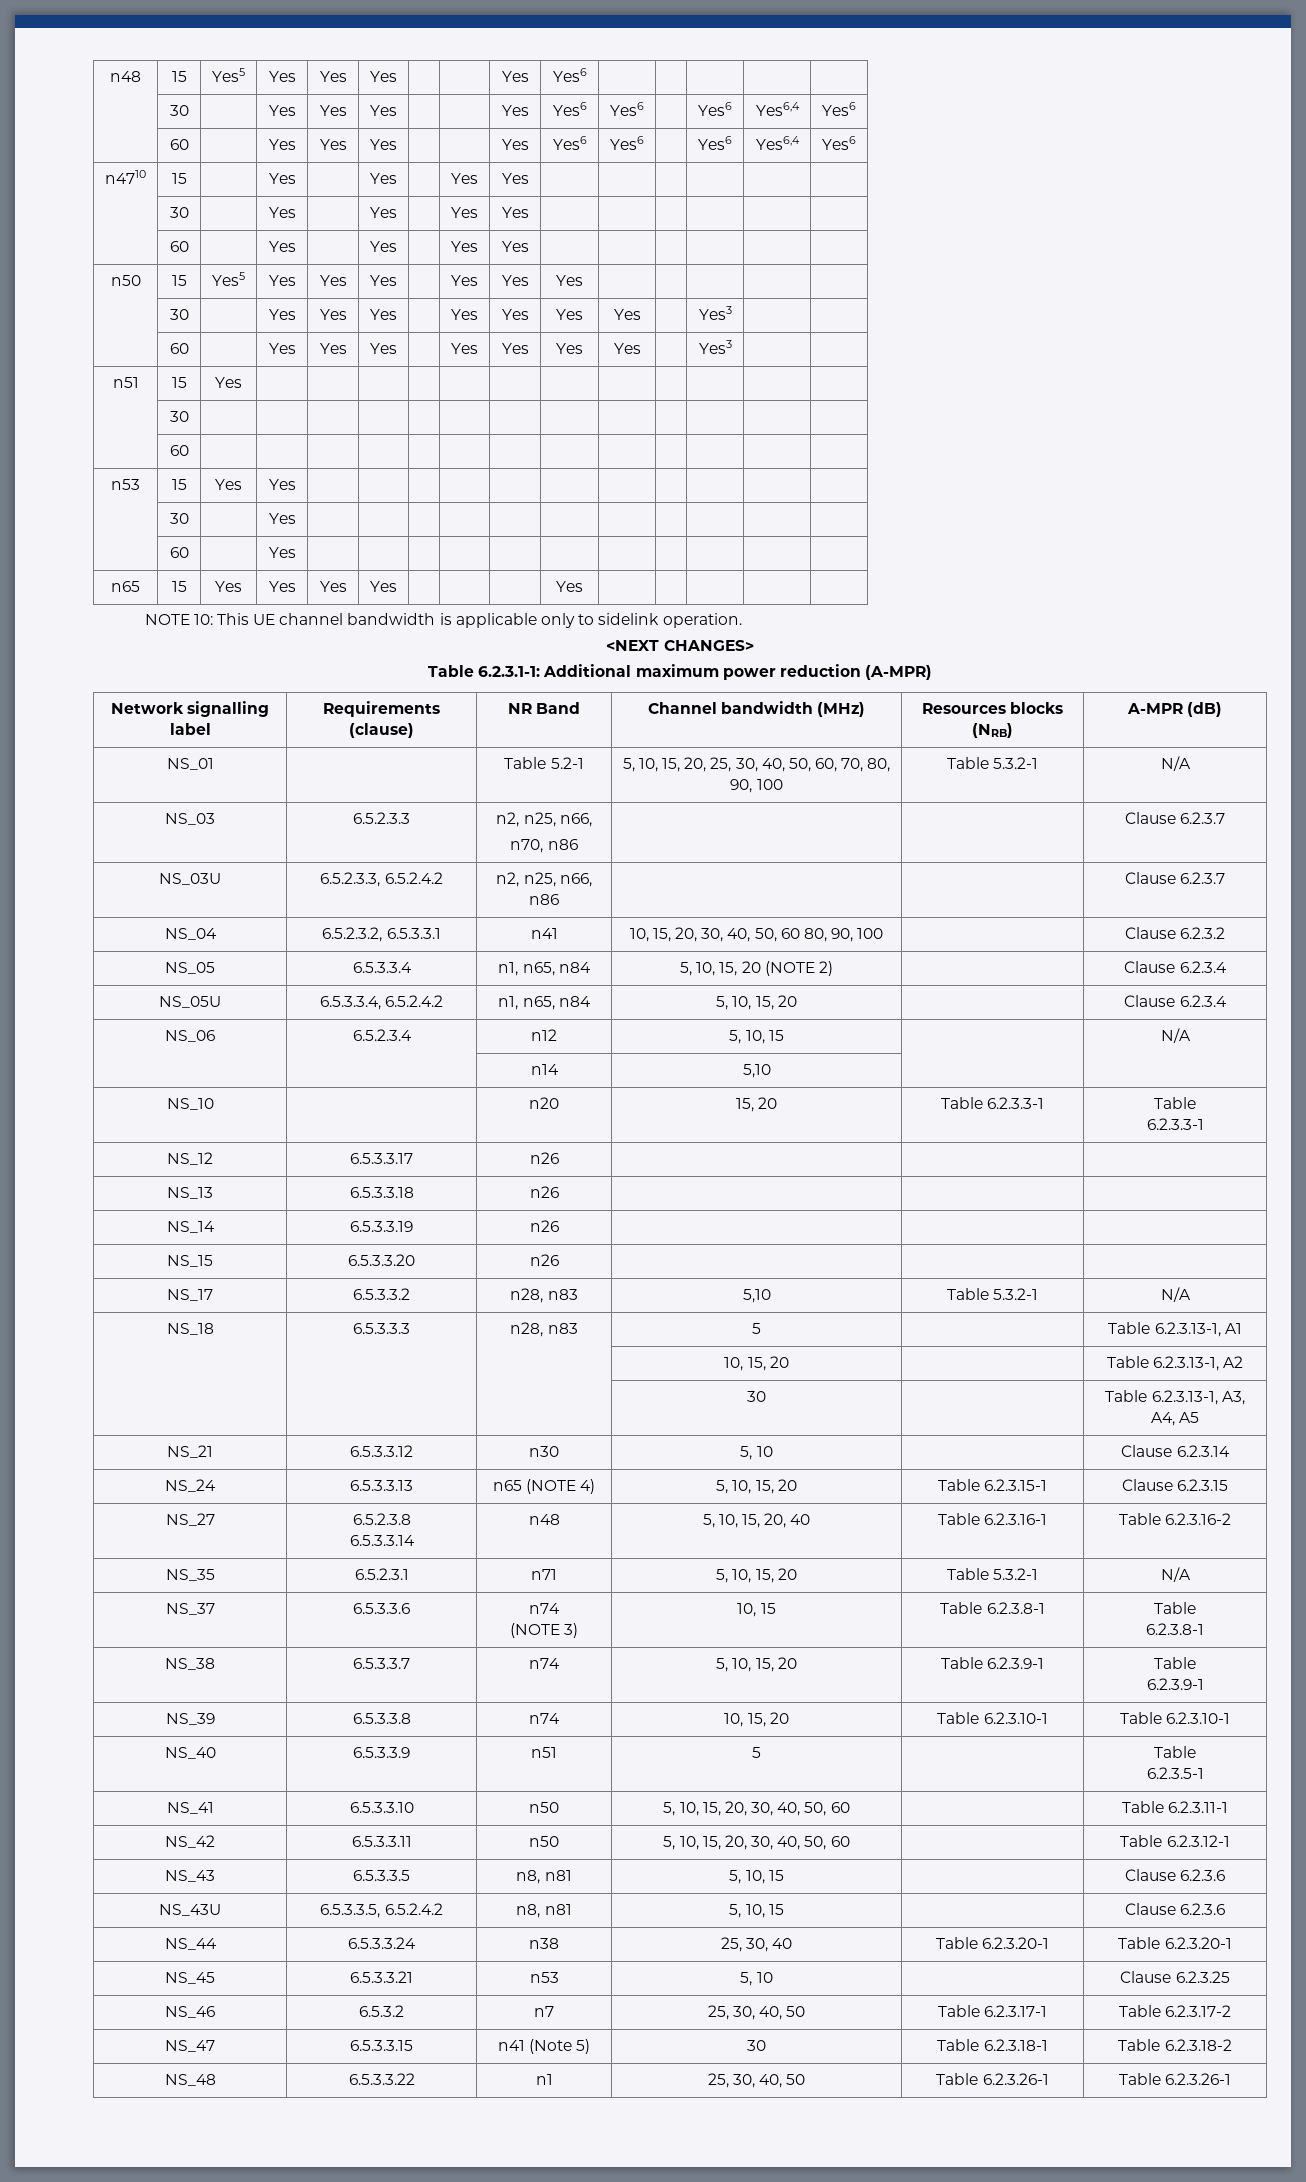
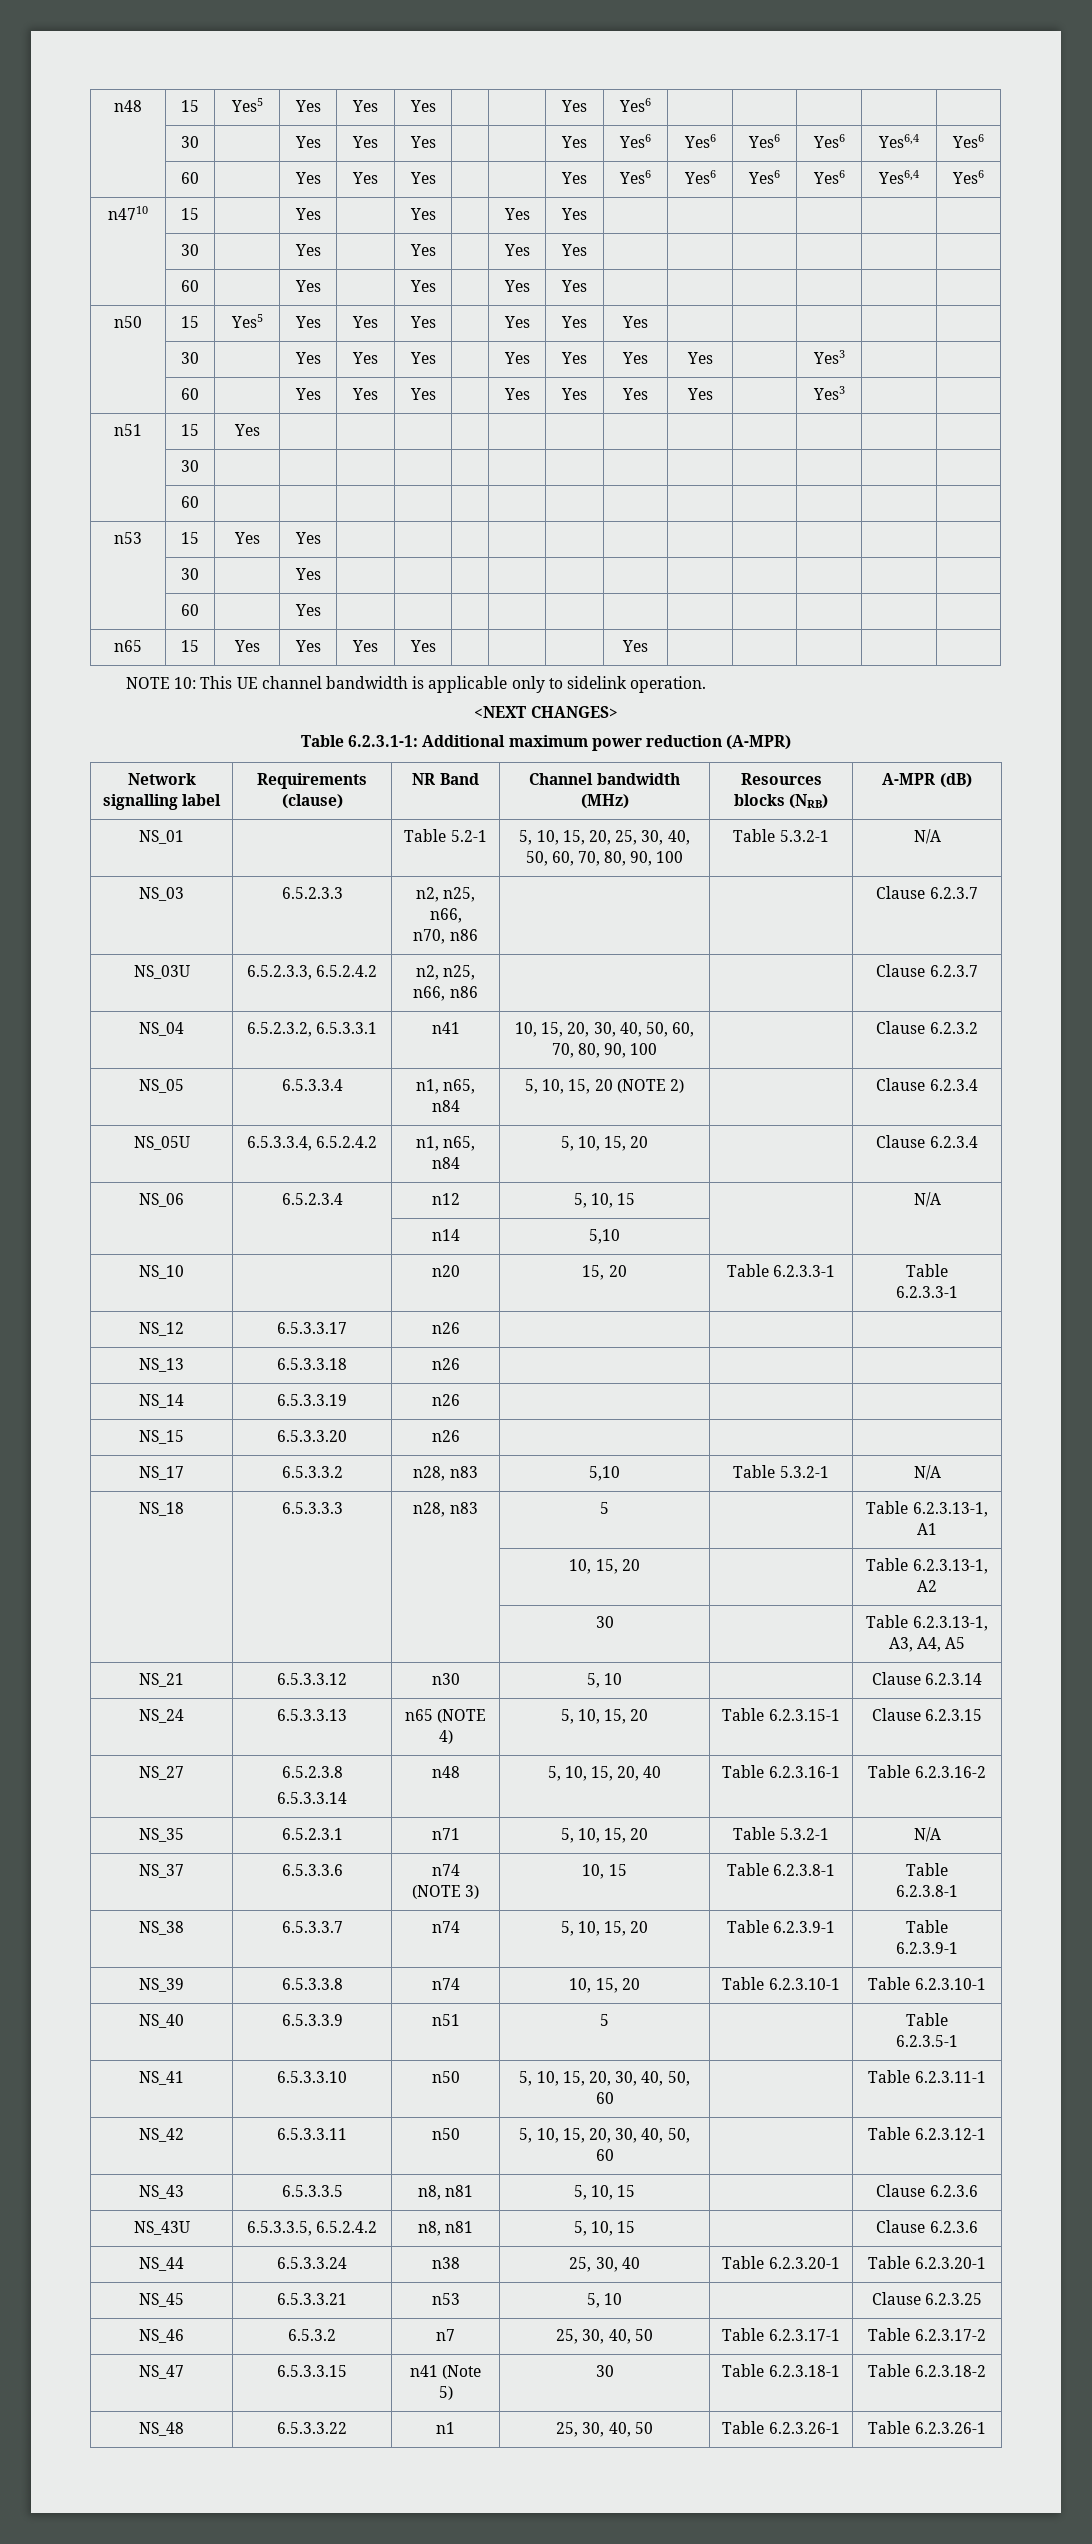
(644, 109) none -> [748,134,780,148] Yes6
(644, 143) none -> [748,170,780,184] Yes6
[780,928,800,939] 60 -> [672,1022,695,1037] [551,1043,574,1058] 60, 70,

